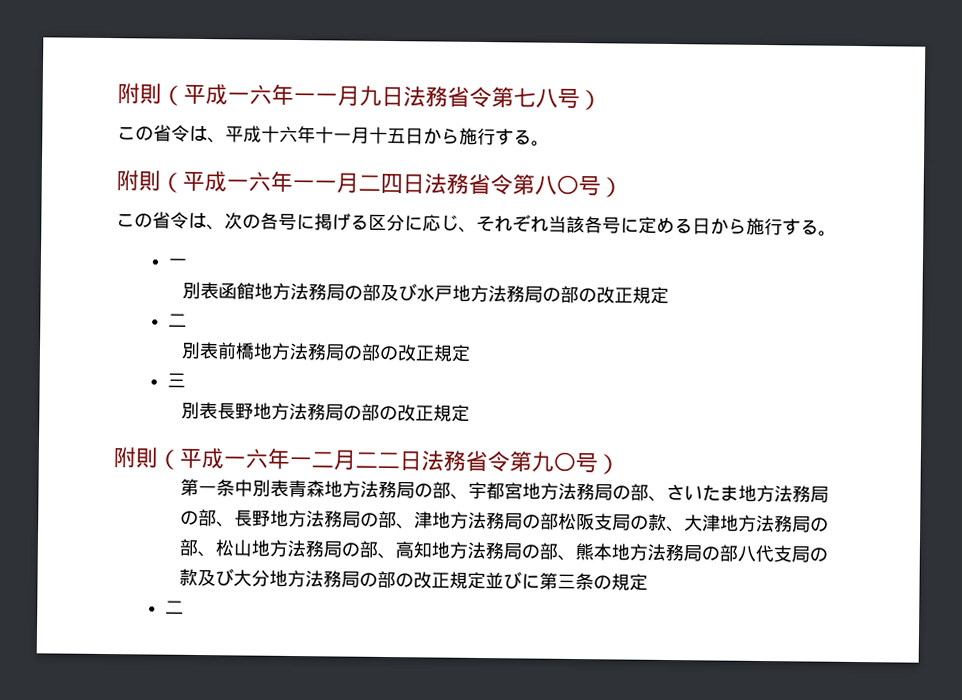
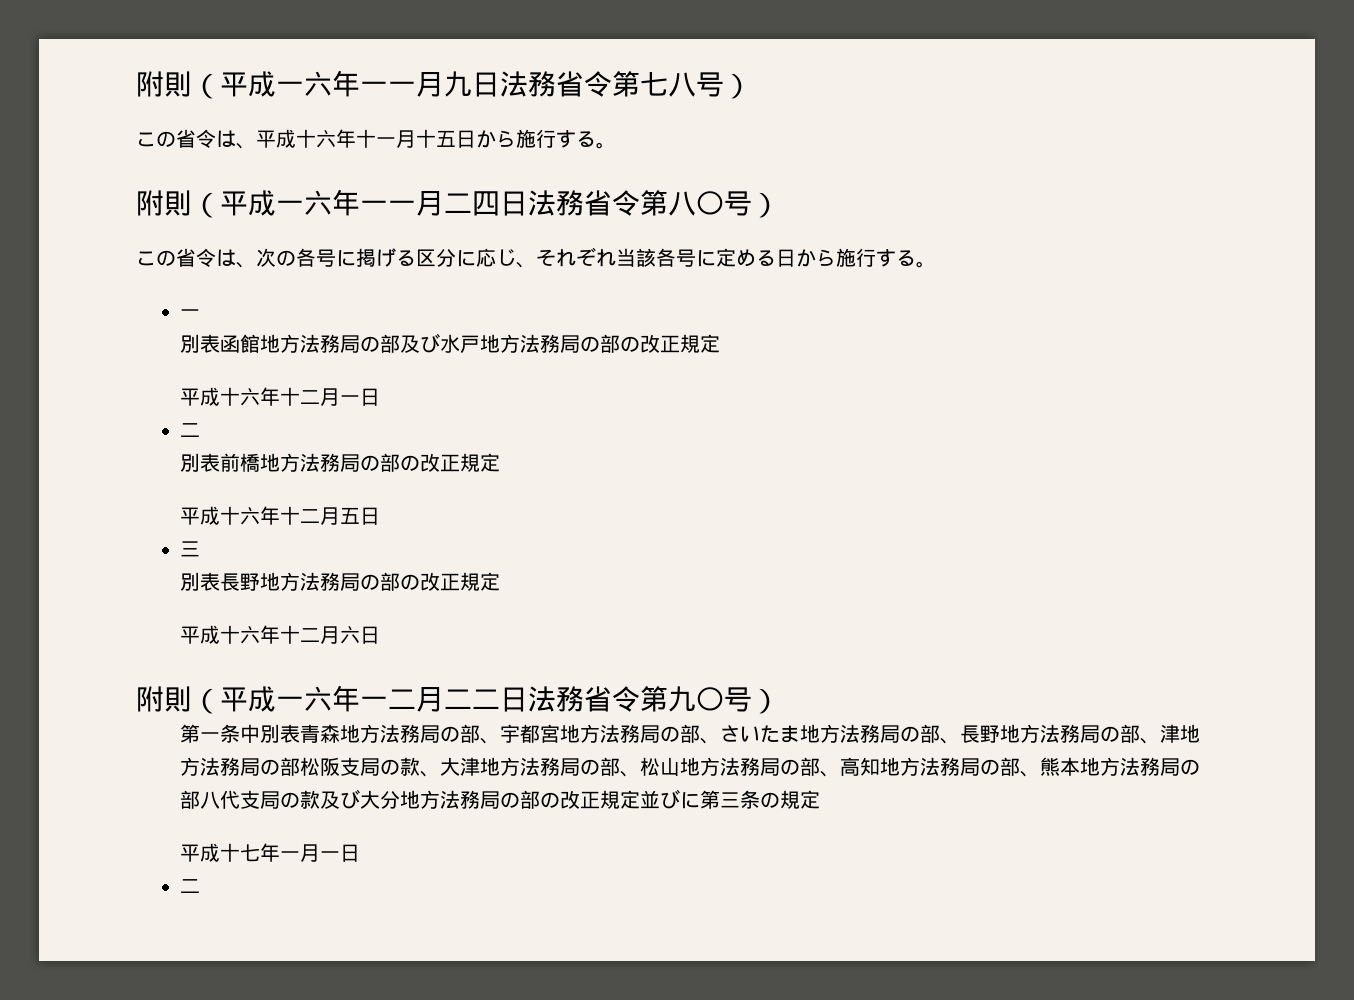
(670, 295) none -> [180,387,381,406] // 平成十六年十二月一日
(472, 353) none -> [180,506,381,525] // 平成十六年十二月五日
(471, 413) none -> [180,625,381,644] // 平成十六年十二月六日
(649, 582) none -> [180,843,361,862] // 平成十七年一月一日

